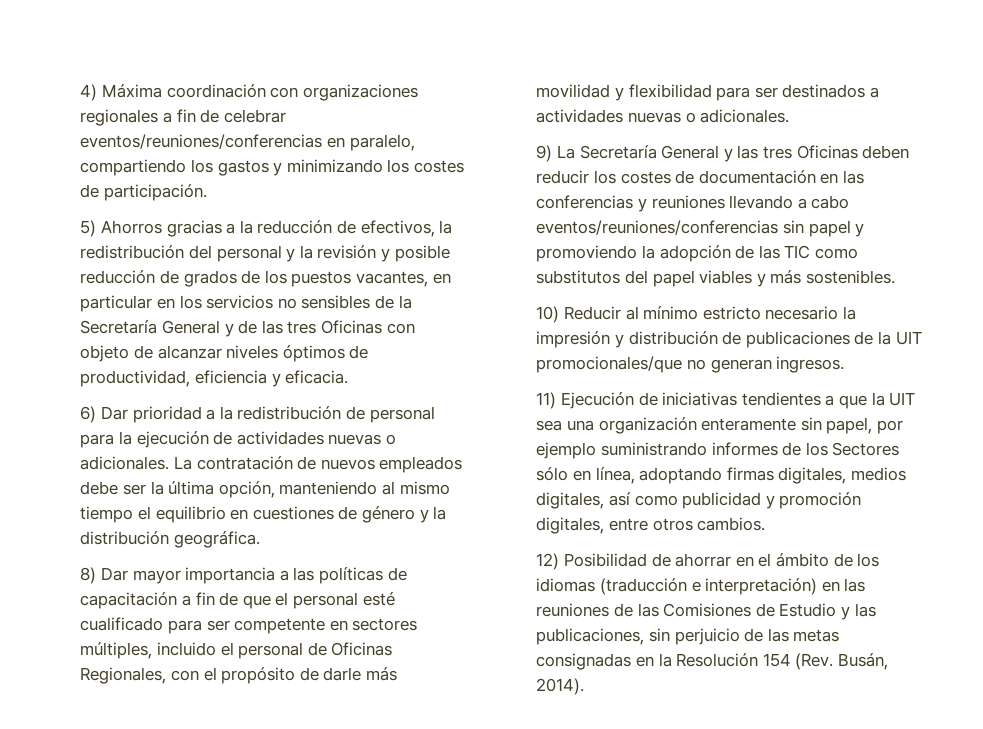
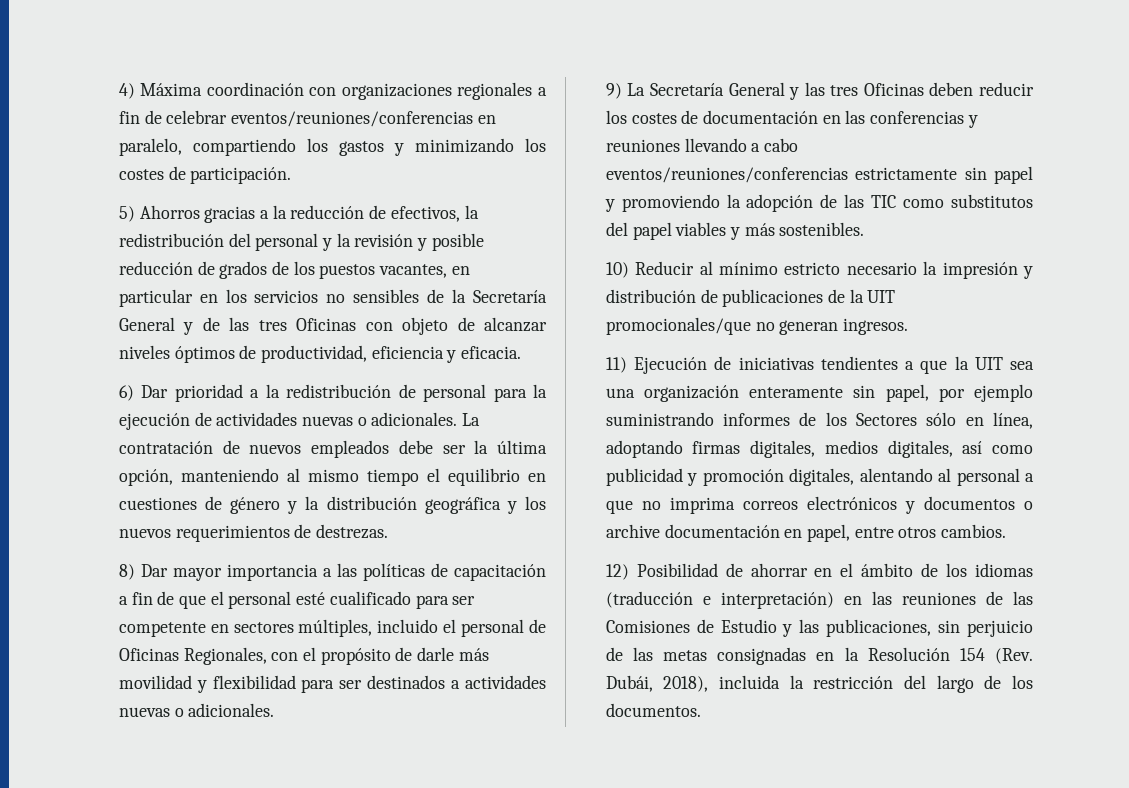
[174,531,261,548] geográfica. -> [424,496,547,514] [118,524,388,542] geográfica y los nuevos requerimientos de destrezas.
(779, 227) none -> [855,167,958,180] estrictamente
(605, 525) none -> [859,468,1034,486] [605,496,1033,514] [605,524,850,542] alentando al personal a que no imprima correos electrónicos y documentos o archive documentación en papel,
[837,653,888,670] [536,678,585,695] Busán, 2014). -> [605,675,1033,693] [605,703,701,717] Dubái, 2018), incluida la restricción del largo de los documentos.

